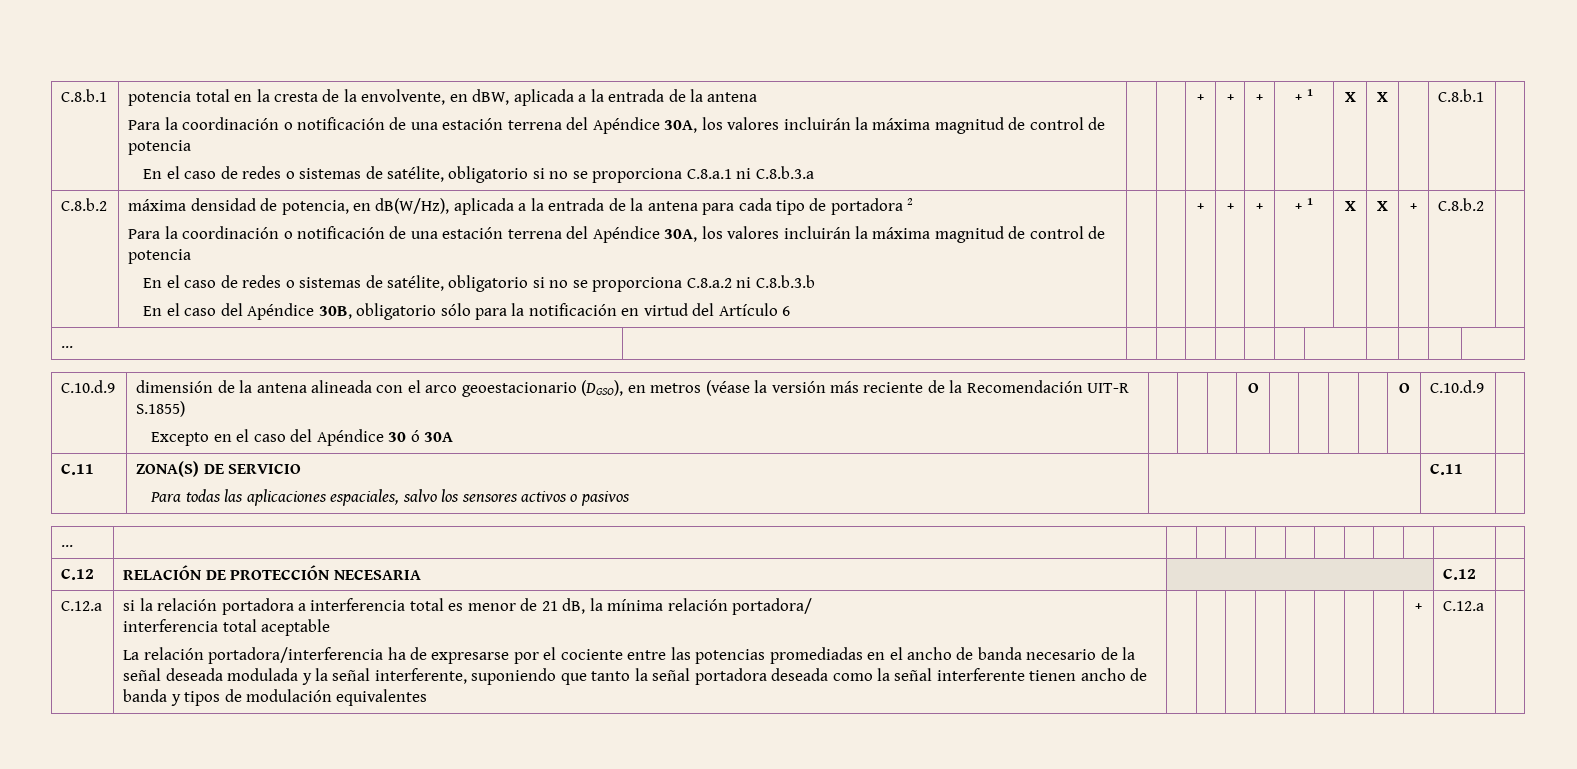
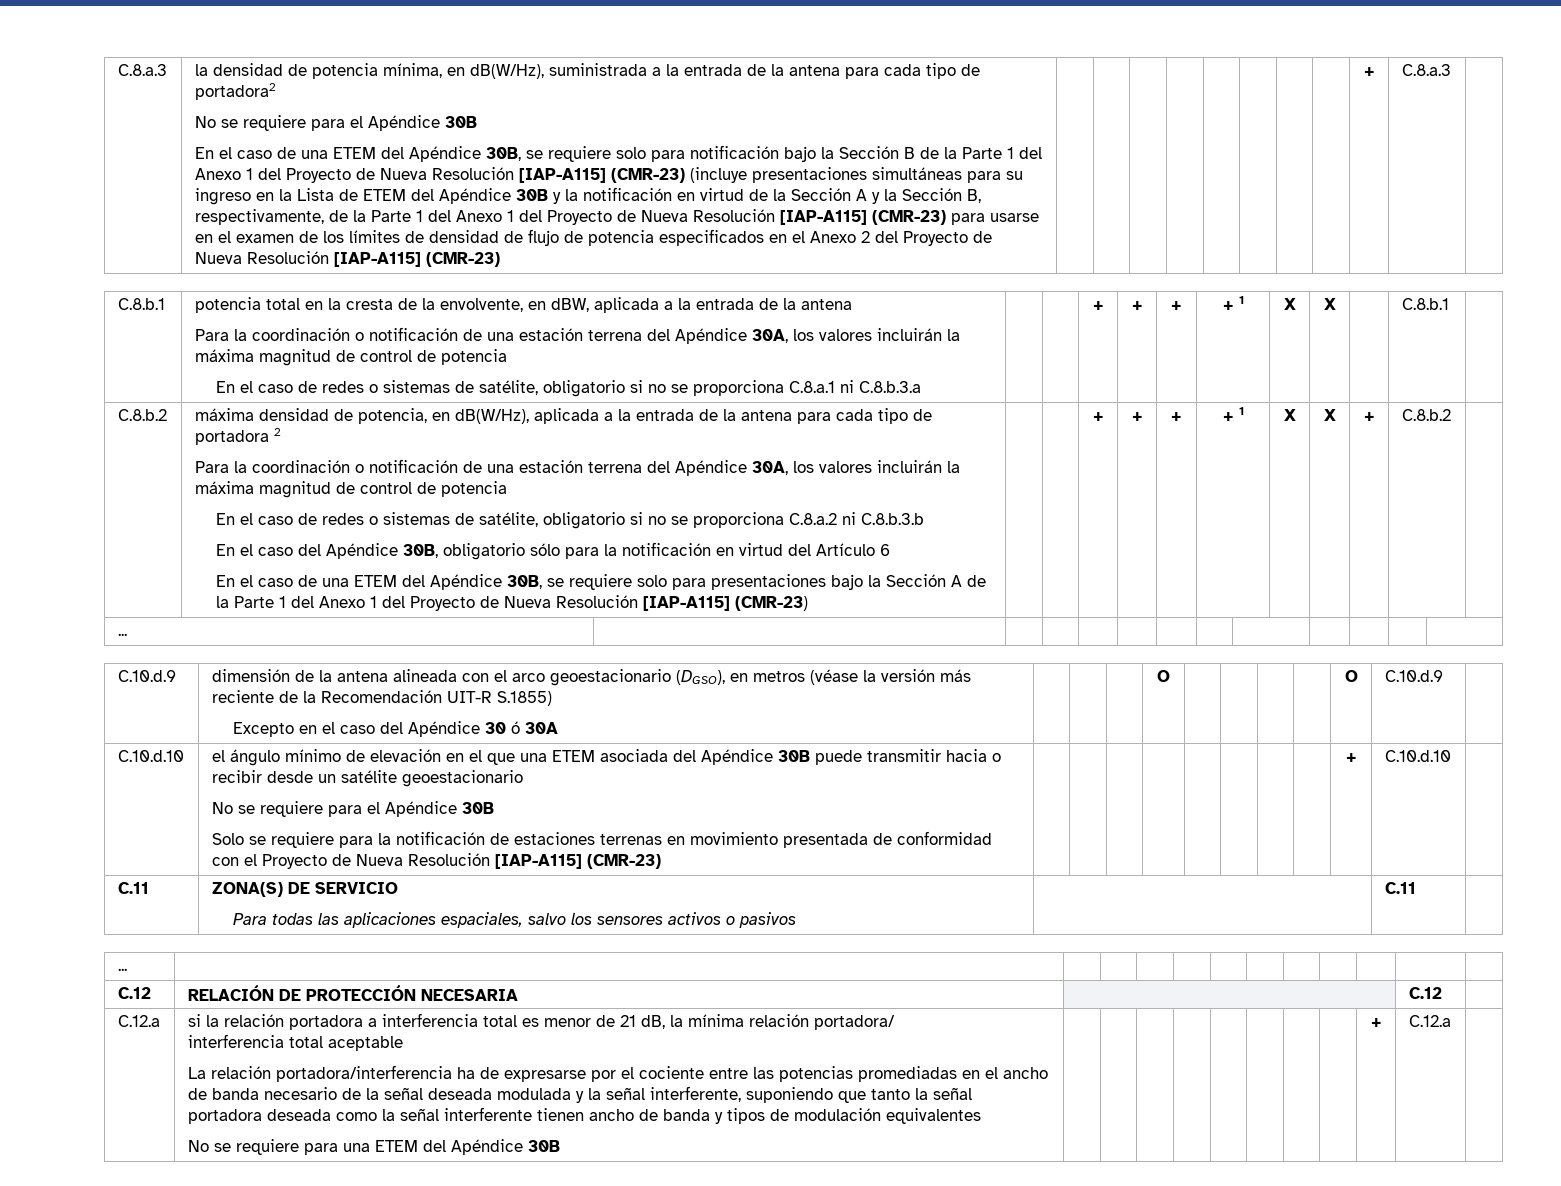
(61, 95) none -> [117,64,167,76] [194,63,980,79] [194,83,276,100] [194,115,477,131] [194,145,1042,162] [194,167,1023,183] [194,187,981,205] [194,209,1039,225] [194,229,992,246] [194,251,500,267] [1363,67,1375,76] [1401,64,1451,76] C.8.a.3 | la densidad de potencia mínima, en dB(W/Hz), suministrada a la entrada de la antena para cada tipo de portadora2 // No se requiere para el Apéndice 30B // En el caso de una ETEM del Apéndice 30B, se requiere solo para notificación bajo la Sección B de la Parte 1 del Anexo 1 del Proyecto de Nueva Resolución [IAP-A115] (CMR-23) (incluye presentaciones simultáneas para su ingreso en la Lista de ETEM del Apéndice 30B y la notificación en virtud de la Sección A y la Sección B, respectivamente, de la Parte 1 del Anexo 1 del Proyecto de Nueva Resolución [IAP-A115] (CMR-23) para usarse en el examen de los límites de densidad de flujo de potencia especificados en el Anexo 2 del Proyecto de Nueva Resolución [IAP-A115] (CMR-23) | | | | | | | | | + | C.8.a.3 | //
(791, 311) none -> [215,574,986,590] [215,595,808,611] // En el caso de una ETEM del Apéndice 30B, se requiere solo para presentaciones bajo la Sección A de la Parte 1 del Anexo 1 del Proyecto de Nueva Resolución [IAP-A115] (CMR-23)
(1485, 386) none -> [117,750,184,762] [211,749,1001,766] [211,770,523,787] [211,801,494,817] [211,831,992,848] [211,853,661,869] [1345,753,1357,762] [1384,750,1451,762] // C.10.d.10 | el ángulo mínimo de elevación en el que una ETEM asociada del Apéndice 30B puede transmitir hacia o recibir desde un satélite geoestacionario // No se requiere para el Apéndice 30B // Solo se requiere para la notificación de estaciones terrenas en movimiento presentada de conformidad con el Proyecto de Nueva Resolución [IAP-A115] (CMR-23) | | | | | | | | | + | C.10.d.10 |
(428, 697) none -> [187,1139,560,1155] // No se requiere para una ETEM del Apéndice 30B

